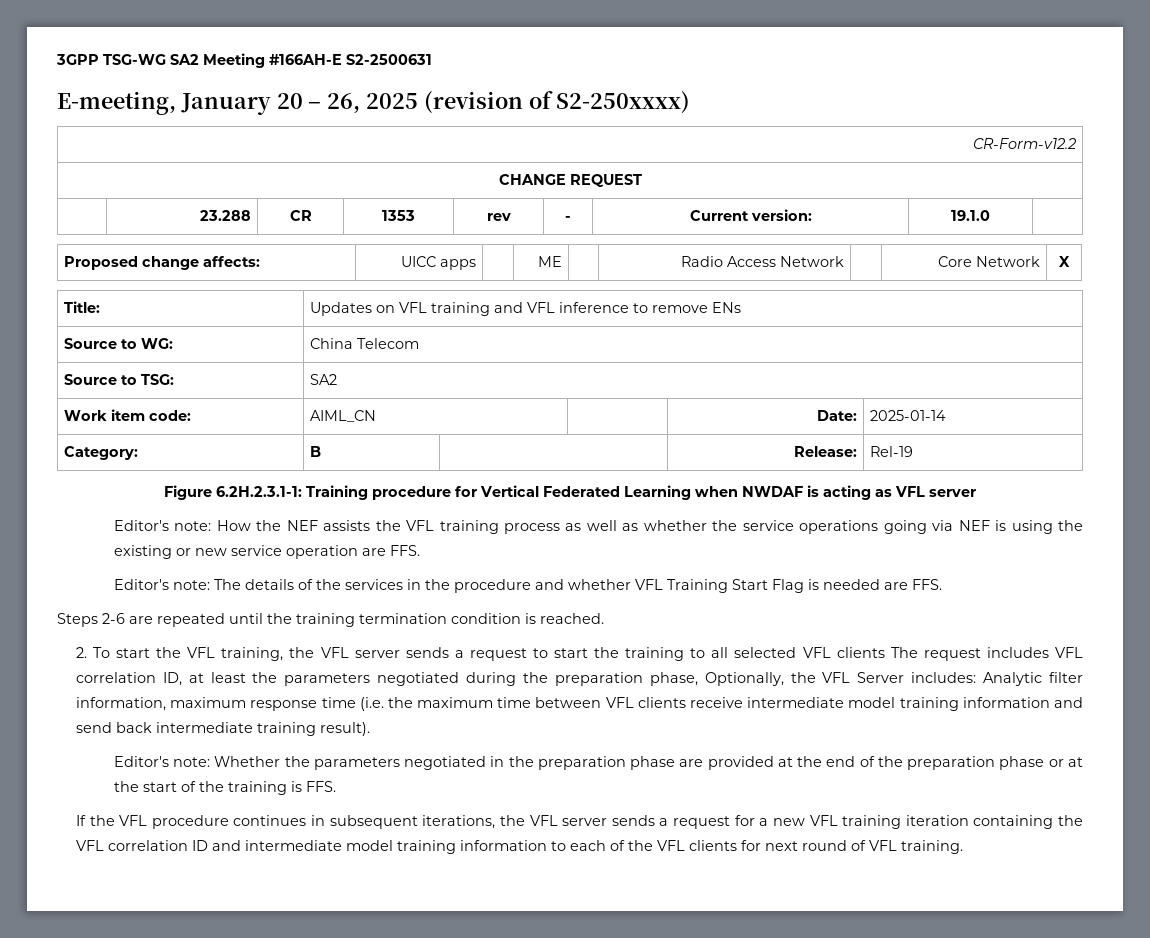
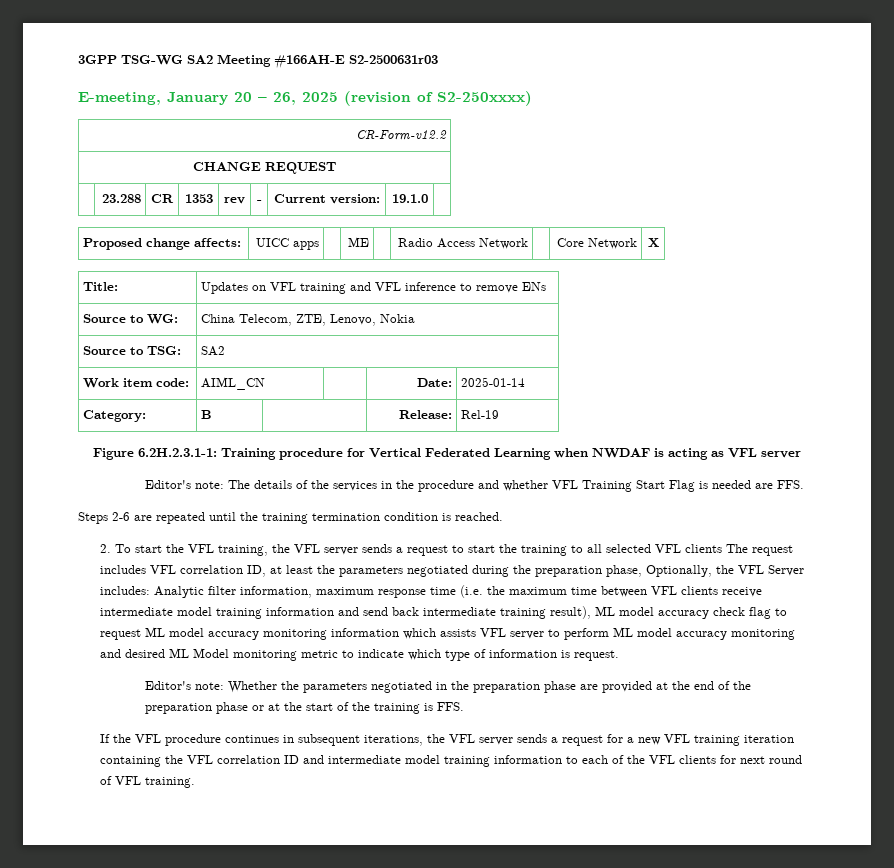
[346,54,432,65] S2-2500631 -> [349,55,438,64] S2-2500631r03
[357,338,420,349] Telecom -> [239,314,416,326] Telecom, ZTE, Lenovo, Nokia
[113,520,1084,534] [113,545,420,559] // Editor's note: How the NEF assists the VFL training process as well as whether the service operations going via NEF is using the existing or new service operation are FFS. -> (801, 454) none
[319,722,370,736] result). -> [550,606,788,619] [100,627,796,640] [100,648,620,661] result), ML model accuracy check flag to request ML model accuracy monitoring information which assists VFL server to perform ML model accuracy monitoring and desired ML Model monitoring metric to indicate which type of information is request.

